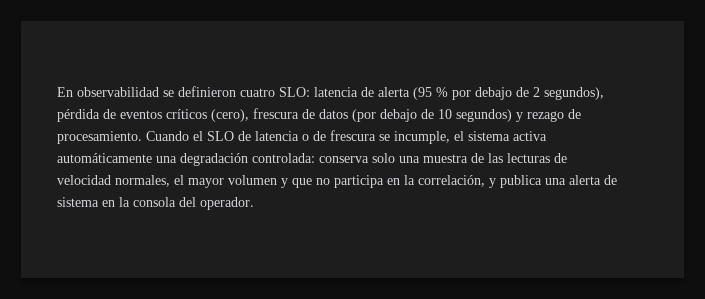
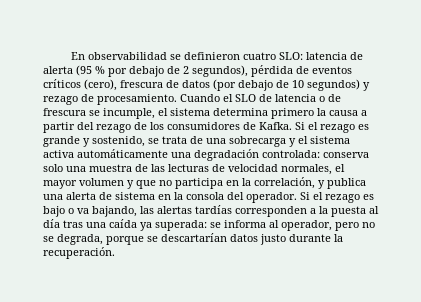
(510, 136) none -> [213,108,367,119] [43,122,369,133] [43,136,350,147] determina primero la causa a partir del rezago de los consumidores de Kafka. Si el rezago es grande y sostenido, se trata de una sobrecarga y el sistema
(254, 203) none -> [300,192,374,203] [43,205,379,217] [43,219,375,231] [43,233,343,245] [43,247,115,259] Si el rezago es bajo o va bajando, las alertas tardías corresponden a la puesta al día tras una caída ya superada: se informa al operador, pero no se degrada, porque se descartarían datos justo durante la recuperación.

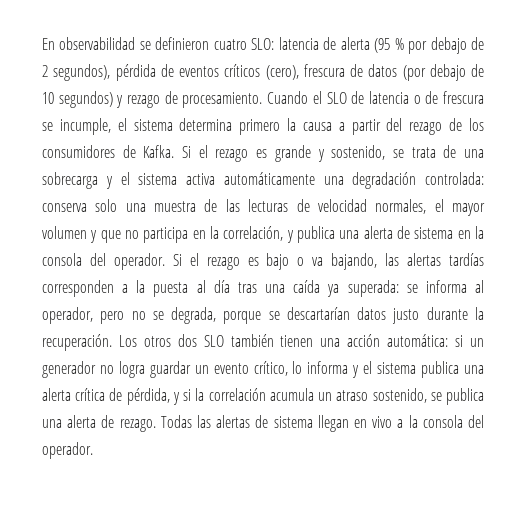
(115, 253) none -> [118,334,485,347] [42,361,484,378] [42,388,484,405] [42,415,484,432] [42,442,93,459] Los otros dos SLO también tienen una acción automática: si un generador no logra guardar un evento crítico, lo informa y el sistema publica una alerta crítica de pérdida, y si la correlación acumula un atraso sostenido, se publica una alerta de rezago. Todas las alertas de sistema llegan en vivo a la consola del operador.

